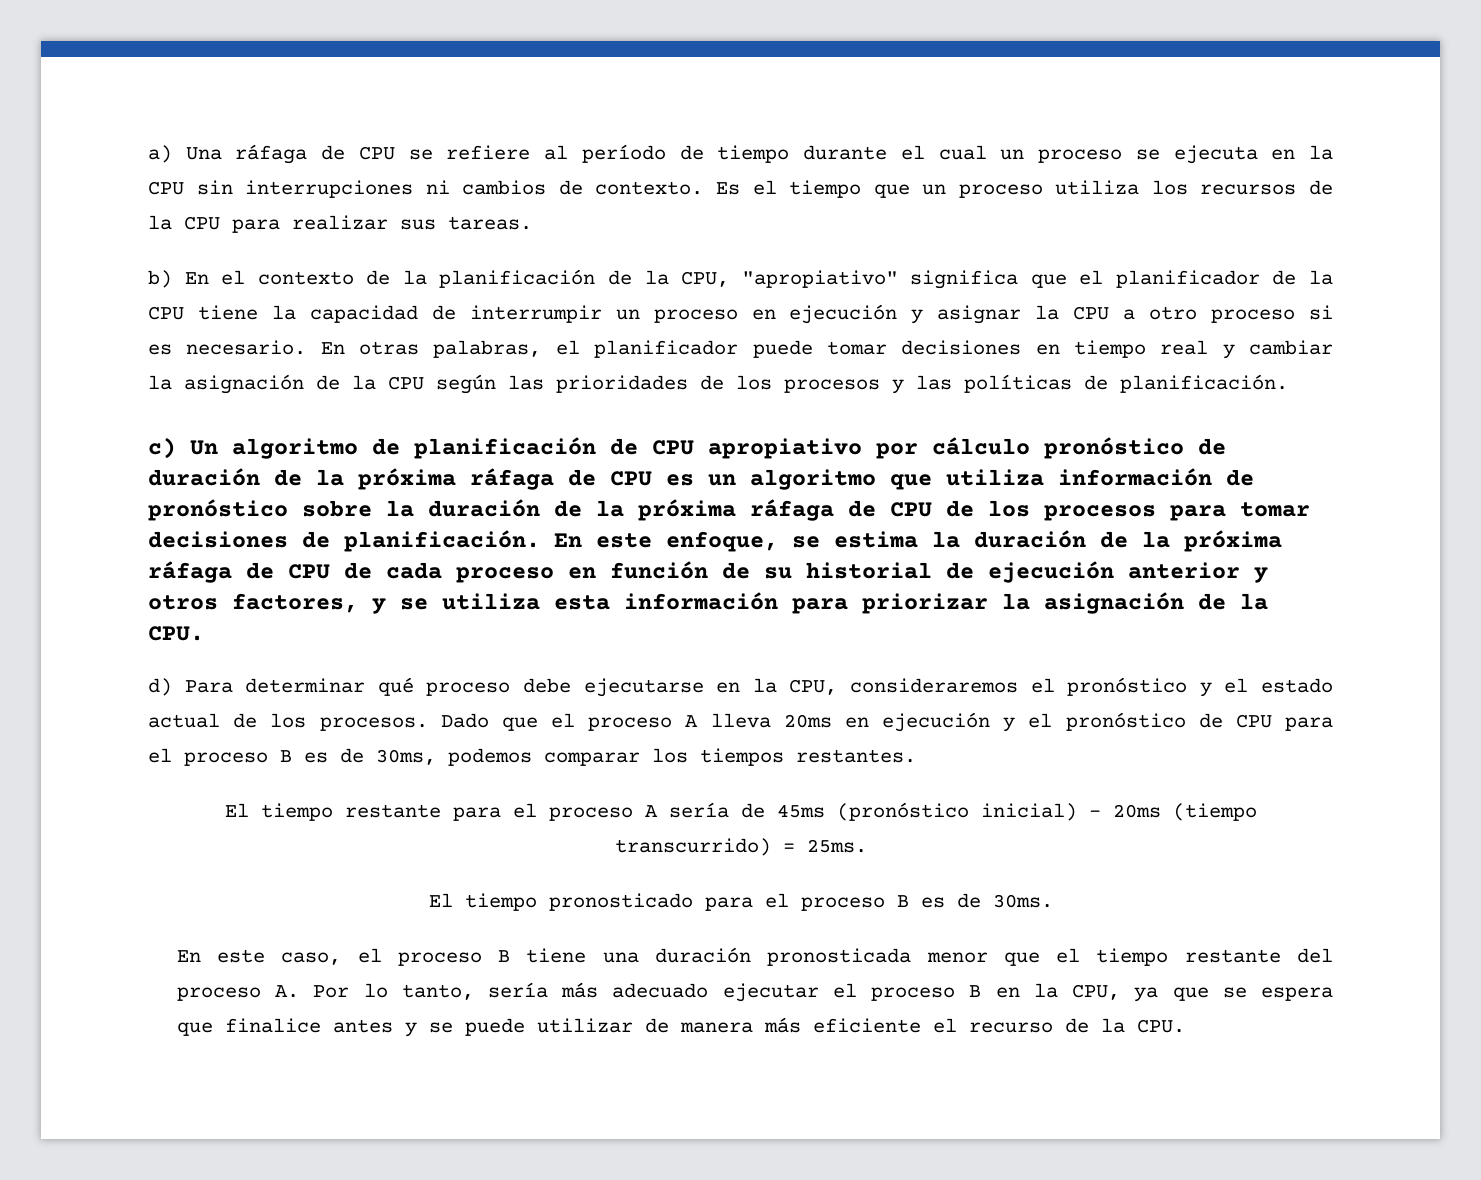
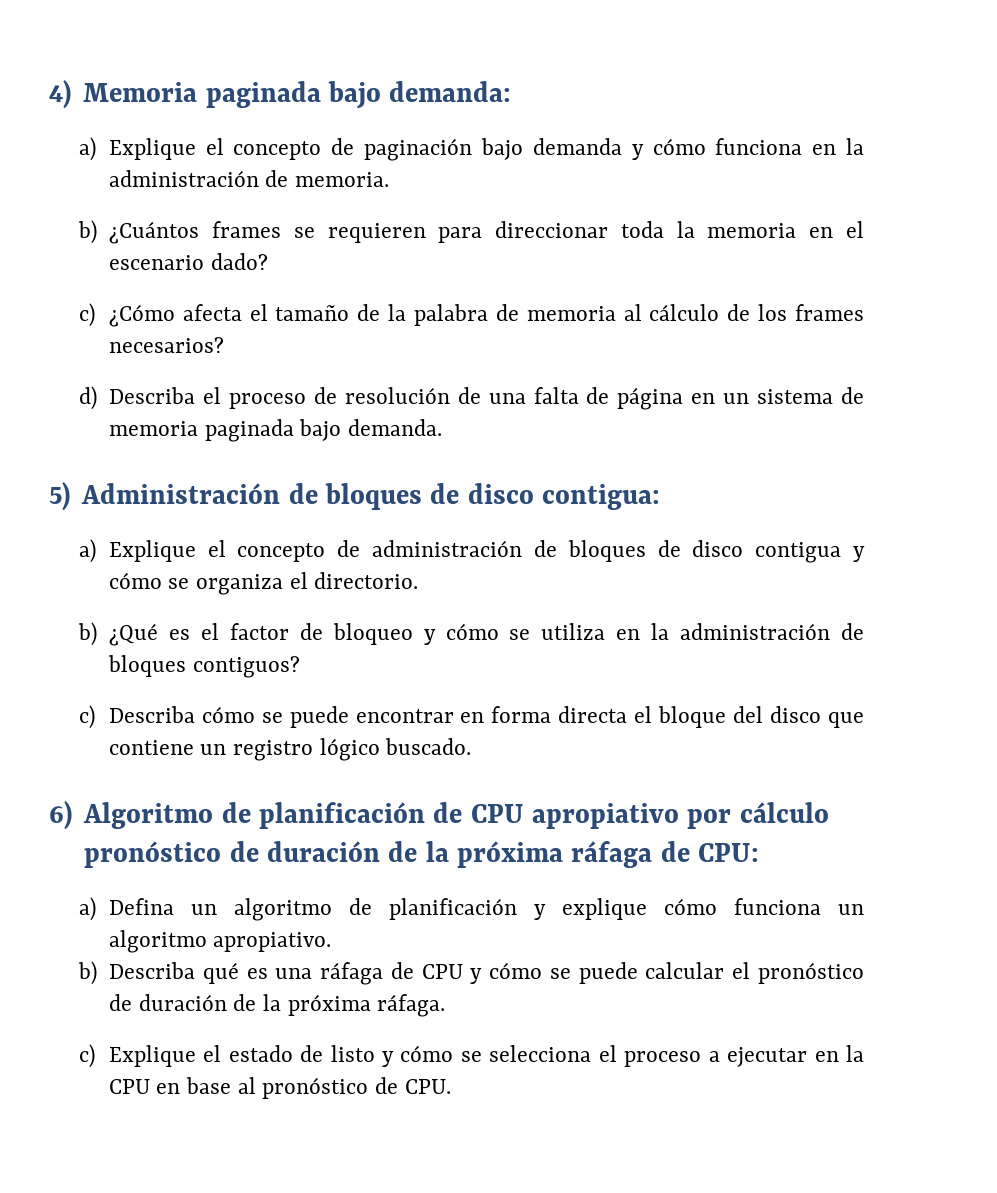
[148,144,1333,164] [148,180,1333,198] [148,215,532,233] [148,269,1333,289] [148,304,1334,324] [148,340,1334,359] [148,374,1288,394] [148,437,358,459] a) Una ráfaga de CPU se refiere al período de tiempo durante el cual un proceso se ejecuta en la CPU sin interrupciones ni cambios de contexto. Es el tiempo que un proceso utiliza los recursos de la CPU para realizar sus tareas. // b) En el contexto de la planificación de la CPU, "apropiativo" significa que el planificador de la CPU tiene la capacidad de interrumpir un proceso en ejecución y asignar la CPU a otro proceso si es necesario. En otras palabras, el planificador puede tomar decisiones en tiempo real y cambiar la asignación de la CPU según las prioridades de los procesos y las políticas de planificación. // c) Un algoritmo -> [49,80,512,109] [78,137,864,161] [108,170,390,187] [77,220,864,244] [109,253,268,270] [78,303,865,327] [108,337,224,353] [78,386,864,410] [109,419,443,442] [49,482,661,511] [78,539,866,563] [108,572,419,595] [77,622,864,646] [108,655,300,678] [78,705,865,729] [108,738,472,761] [49,801,214,830] 4) Memoria paginada bajo demanda: // a) Explique el concepto de paginación bajo demanda y cómo funciona en la administración de memoria. // b) ¿Cuántos frames se requieren para direccionar toda la memoria en el escenario dado? // c) ¿Cómo afecta el tamaño de la palabra de memoria al cálculo de los frames necesarios? // d) Describa el proceso de resolución de una falta de página en un sistema de memoria paginada bajo demanda. // 5) Administración de bloques de disco contigua: // a) Explique el concepto de administración de bloques de disco contigua y cómo se organiza el directorio. // b) ¿Qué es el factor de bloqueo y cómo se utiliza en la administración de bloques contiguos? // c) Describa cómo se puede encontrar en forma directa el bloque del disco que contiene un registro lógico buscado. // 6) Algoritmo
[610,468,1254,490] [148,499,1310,521] [148,530,1282,552] [148,561,1268,583] [148,592,1268,614] [148,626,204,641] [148,677,1333,697] [148,712,1333,732] [148,748,916,766] [224,802,1257,821] [614,838,867,856] [428,893,1053,911] [176,947,1333,966] [176,982,1333,1002] [176,1017,1125,1037] CPU es un algoritmo que utiliza información de pronóstico sobre la duración de la próxima ráfaga de CPU de los procesos para tomar decisiones de planificación. En este enfoque, se estima la duración de la próxima ráfaga de CPU de cada proceso en función de su historial de ejecución anterior y otros factores, y se utiliza esta información para priorizar la asignación de la CPU. // d) Para determinar qué proceso debe ejecutarse en la CPU, consideraremos el pronóstico y el estado actual de los procesos. Dado que el proceso A lleva 20ms en ejecución y el pronóstico de CPU para el proceso B es de 30ms, podemos comparar los tiempos restantes. // El tiempo restante para el proceso A sería de 45ms (pronóstico inicial) - 20ms (tiempo transcurrido) = 25ms. // El tiempo pronosticado para el proceso B es de 30ms. // En este caso, el proceso B tiene una duración pronosticada menor que el tiempo restante del proceso A. Por lo tanto, sería más adecuado ejecutar el proceso B en la CPU, ya que se espera que finalice antes y se puede utilizar de manera más eficiente el recurso de la -> [698,843,760,862] [78,897,864,921] [108,930,332,953] [77,961,864,985] [109,994,446,1017] [78,1044,865,1068] [108,1077,398,1099] CPU: // a) Defina un algoritmo de planificación y explique cómo funciona un algoritmo apropiativo. // b) Describa qué es una ráfaga de CPU y cómo se puede calcular el pronóstico de duración de la próxima ráfaga. // c) Explique el estado de listo y cómo se selecciona el proceso a ejecutar en la CPU en base al pronóstico de

